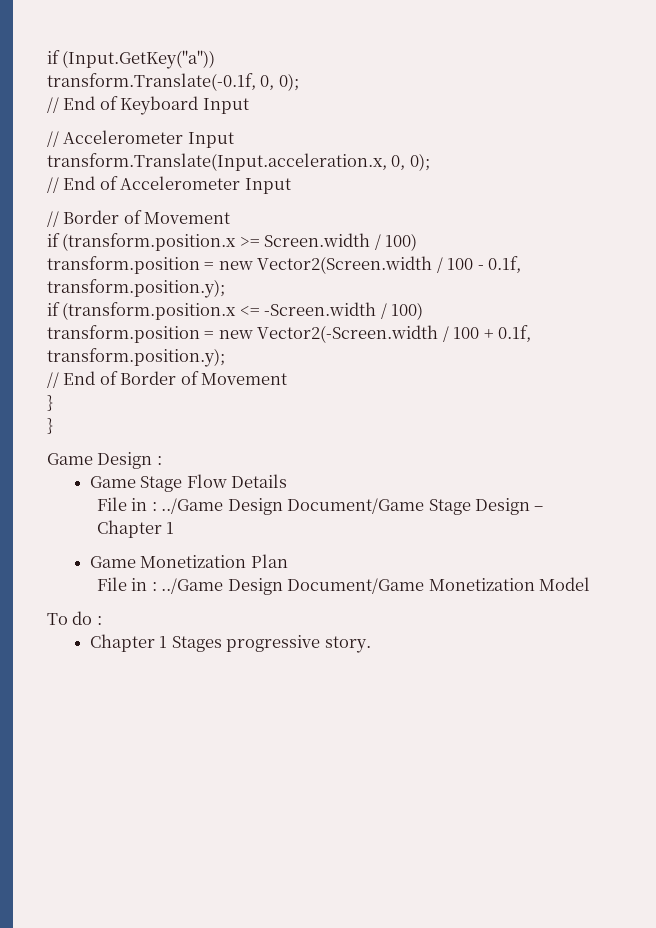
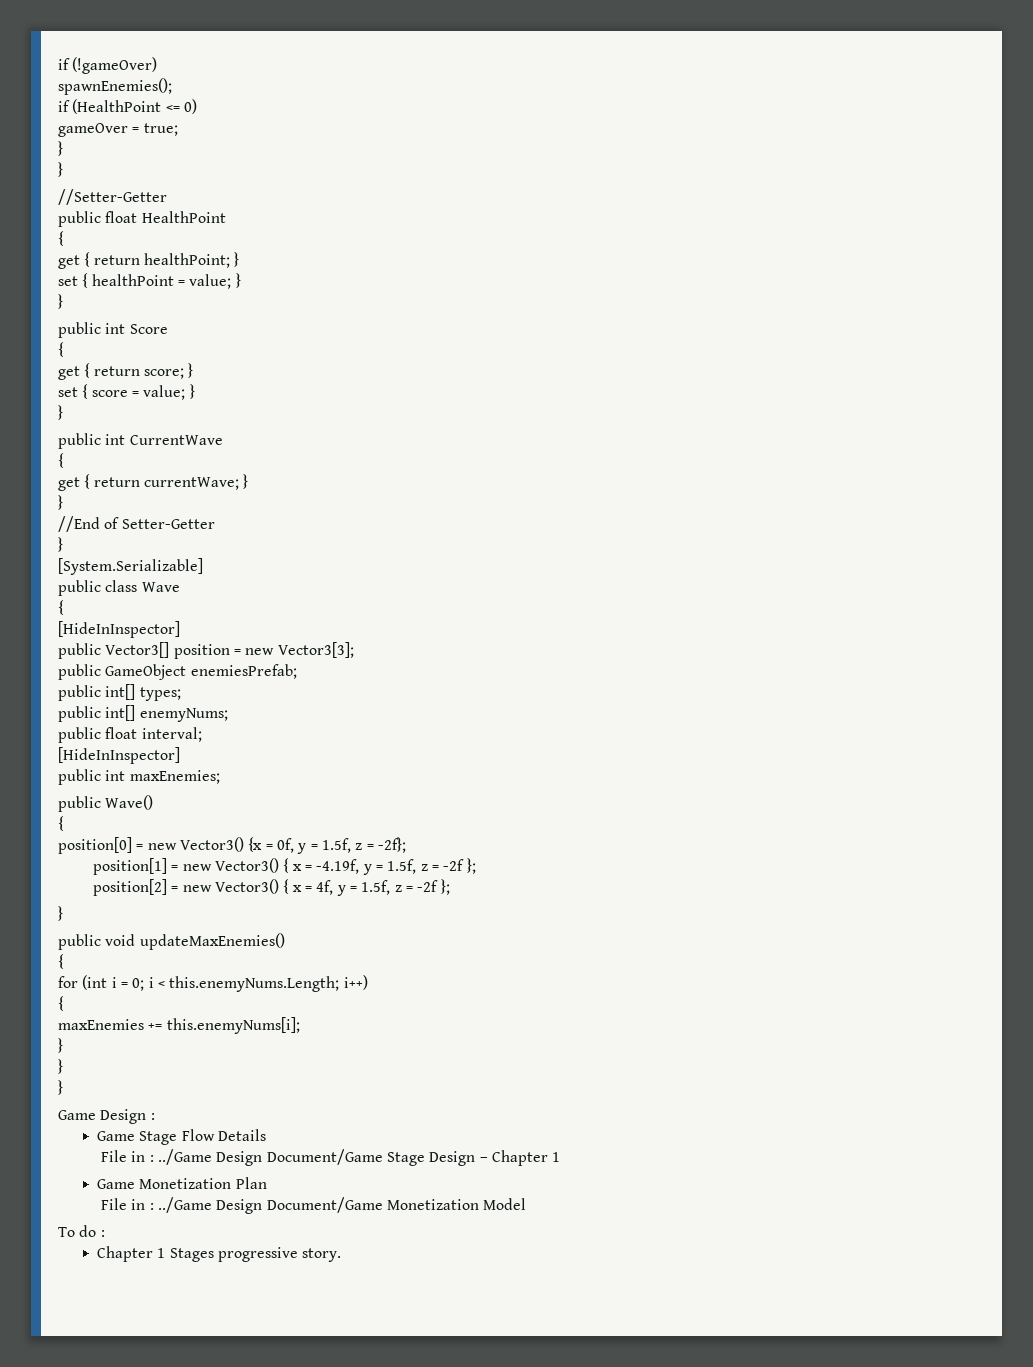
[47,50,216,69] [47,73,299,91] [47,96,249,115] [47,130,234,148] [47,153,430,171] [47,176,291,194] [47,210,231,227] [47,233,418,251] [47,256,522,274] [47,279,225,298] [47,302,424,320] [47,325,532,343] [47,348,225,367] [47,371,288,388] if (Input.GetKey("a")) // transform.Translate(-0.1f, 0, 0); // // End of Keyboard Input // // Accelerometer Input // transform.Translate(Input.acceleration.x, 0, 0); // // End of Accelerometer Input // // Border of Movement // if (transform.position.x >= Screen.width / 100) // transform.position = new Vector2(Screen.width / 100 - 0.1f, transform.position.y); // if (transform.position.x <= -Screen.width / 100) // transform.position = new Vector2(-Screen.width / 100 + 0.1f, transform.position.y); // // End of Border of Movement -> [58,57,158,74] [58,78,172,95] [58,99,197,114] [58,123,178,137] [58,141,63,156] [58,162,63,177] [58,189,167,205] [58,211,226,227] [58,231,64,246] [58,252,240,269] [58,273,241,289] [58,294,63,309] [58,322,168,338] [58,342,64,357] [58,363,194,380] [58,384,195,400] [58,405,63,420] [58,433,223,449] [58,453,64,468] [58,474,249,491] [58,495,63,510] [58,516,215,532] [58,537,63,552] [58,558,203,575] [58,580,180,596] [58,600,64,615] [58,621,180,638] [58,642,354,659] [58,664,297,680] [58,684,181,701] [58,705,228,722] [58,727,202,743] [58,747,180,764] [58,769,220,785] [58,795,154,812] [58,816,64,831] [58,837,406,854] [93,858,476,875] [93,879,450,896] [58,906,63,921] [58,933,285,950] [58,954,64,969] [58,975,368,992] [58,996,64,1011] [58,1017,300,1034] [58,1038,63,1053] if (!gameOver) // spawnEnemies(); // if (HealthPoint <= 0) // gameOver = true; // } // } // //Setter-Getter // public float HealthPoint // { // get { return healthPoint; } // set { healthPoint = value; } // } // public int Score // { // get { return score; } // set { score = value; } // } // public int CurrentWave // { // get { return currentWave; } // } // //End of Setter-Getter // } // [System.Serializable] // public class Wave // { // [HideInInspector] // public Vector3[] position = new Vector3[3]; // public GameObject enemiesPrefab; // public int[] types; // public int[] enemyNums; // public float interval; // [HideInInspector] // public int maxEnemies; // public Wave() // { // position[0] = new Vector3() {x = 0f, y = 1.5f, z = -2f}; // position[1] = new Vector3() { x = -4.19f, y = 1.5f, z = -2f }; // position[2] = new Vector3() { x = 4f, y = 1.5f, z = -2f }; // } // public void updateMaxEnemies() // { // for (int i = 0; i < this.enemyNums.Length; i++) // { // maxEnemies += this.enemyNums[i]; // }

